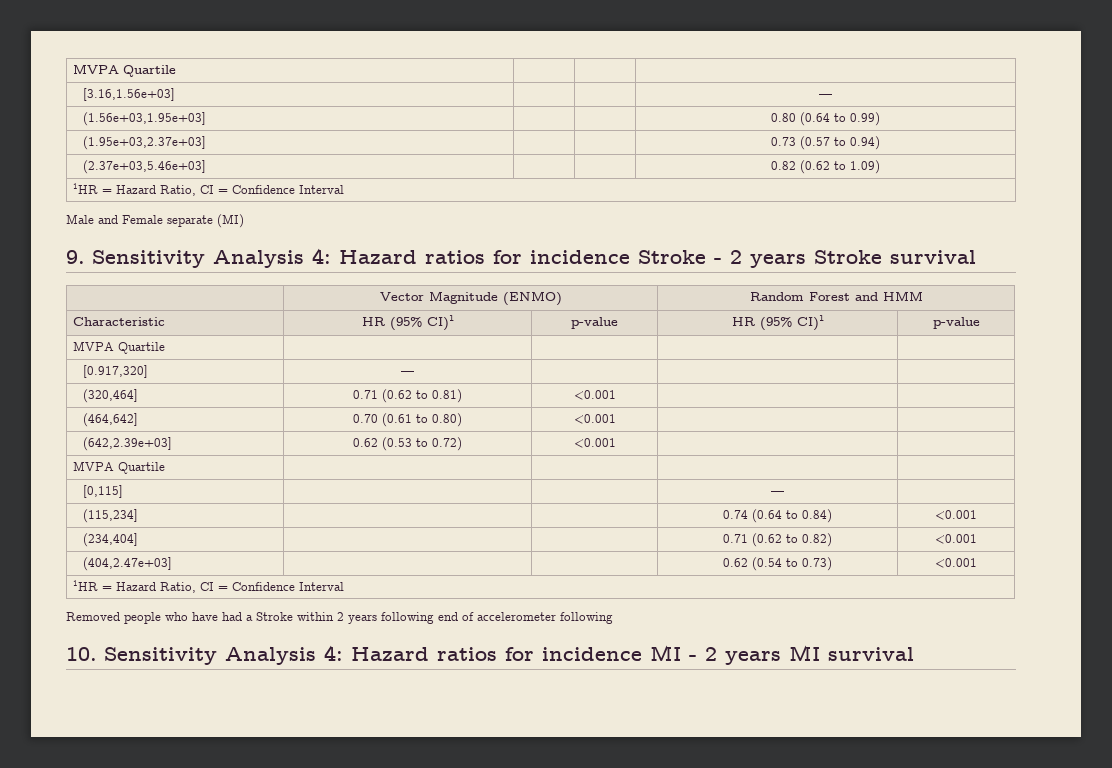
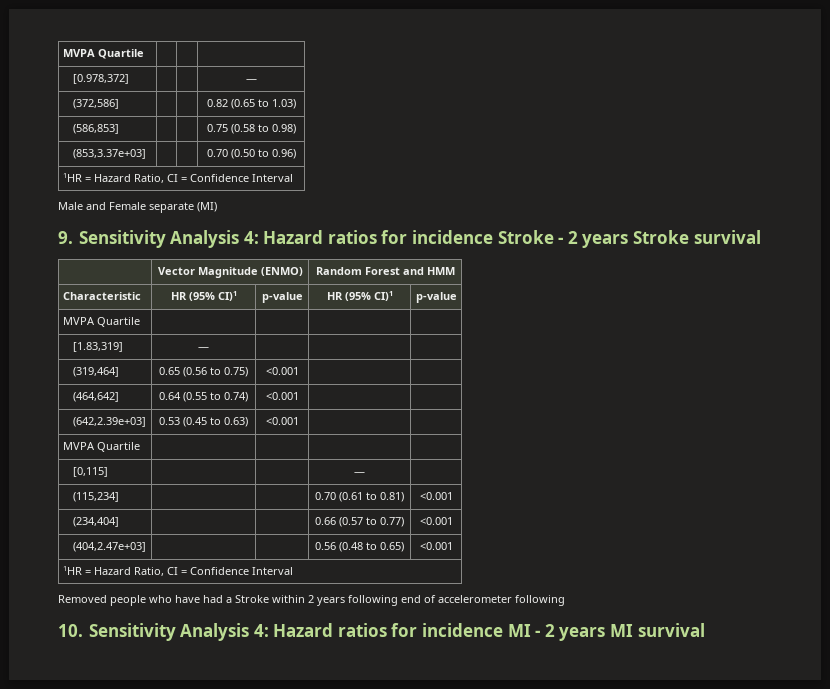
[82,88,175,101] [3.16,1.56e+03] -> [72,74,129,84] [0.978,372]
[82,112,206,126] [771,112,880,126] [82,136,206,150] [771,136,880,150] [82,160,206,174] [771,160,880,174] (1.56e+03,1.95e+03] | | | 0.80 (0.64 to 0.99) // (1.95e+03,2.37e+03] | | | 0.73 (0.57 to 0.94) // (2.37e+03,5.46e+03] | | | 0.82 (0.62 to 1.09) -> [72,99,119,109] [206,99,296,109] [72,124,119,134] [206,124,296,134] [72,149,146,159] [206,149,296,159] (372,586] | | | 0.82 (0.65 to 1.03) // (586,853] | | | 0.75 (0.58 to 0.98) // (853,3.37e+03] | | | 0.70 (0.50 to 0.96)
[82,365,148,378] [0.917,320] -> [72,342,123,352] [1.83,319]
[82,389,138,403] [352,389,462,403] [573,390,616,400] [82,413,138,427] [352,413,462,427] [573,414,616,424] [82,437,172,451] [352,437,462,451] (320,464] | 0.71 (0.62 to 0.81) | <0.001 | | // (464,642] | 0.70 (0.61 to 0.80) | <0.001 | | // (642,2.39e+03] | 0.62 (0.53 to 0.72) -> [72,367,119,377] [159,367,248,377] [265,367,299,375] [72,392,119,402] [159,392,248,402] [265,392,299,400] [72,417,146,427] [159,417,248,427] (319,464] | 0.65 (0.56 to 0.75) | <0.001 | | // (464,642] | 0.64 (0.55 to 0.74) | <0.001 | | // (642,2.39e+03] | 0.53 (0.45 to 0.63)
[723,509,832,523] [935,510,977,520] [82,533,138,547] [723,533,832,547] [935,534,977,544] [82,557,172,571] [723,557,832,571] 0.74 (0.64 to 0.84) | <0.001 // (234,404] | | | 0.71 (0.62 to 0.82) | <0.001 // (404,2.47e+03] | | | 0.62 (0.54 to 0.73) -> [315,492,404,502] [419,492,453,500] [72,517,119,527] [315,517,404,527] [419,517,453,525] [72,542,146,552] [315,542,404,552] 0.70 (0.61 to 0.81) | <0.001 // (234,404] | | | 0.66 (0.57 to 0.77) | <0.001 // (404,2.47e+03] | | | 0.56 (0.48 to 0.65)

